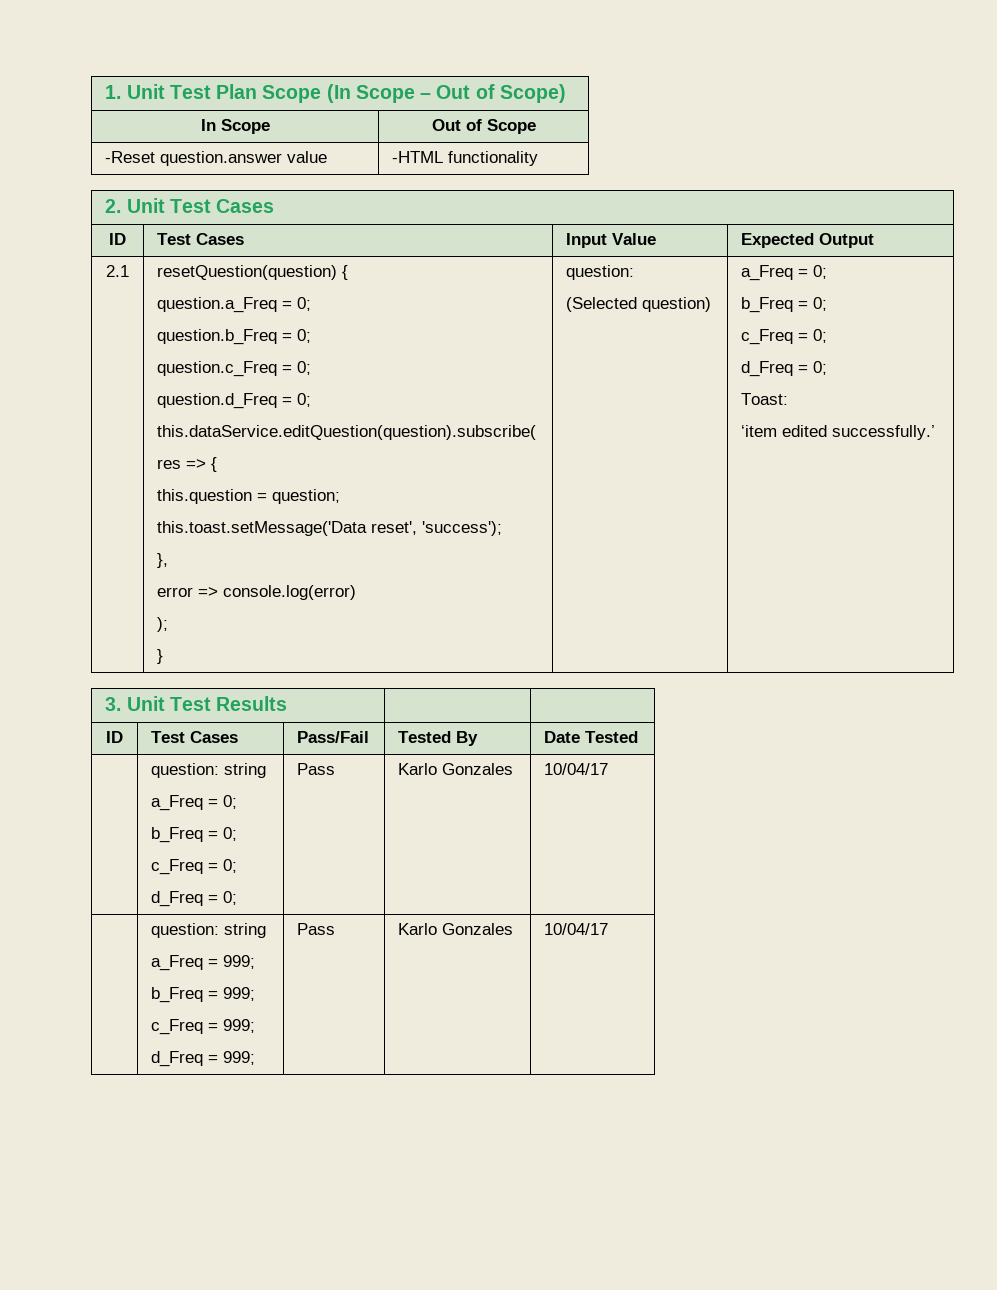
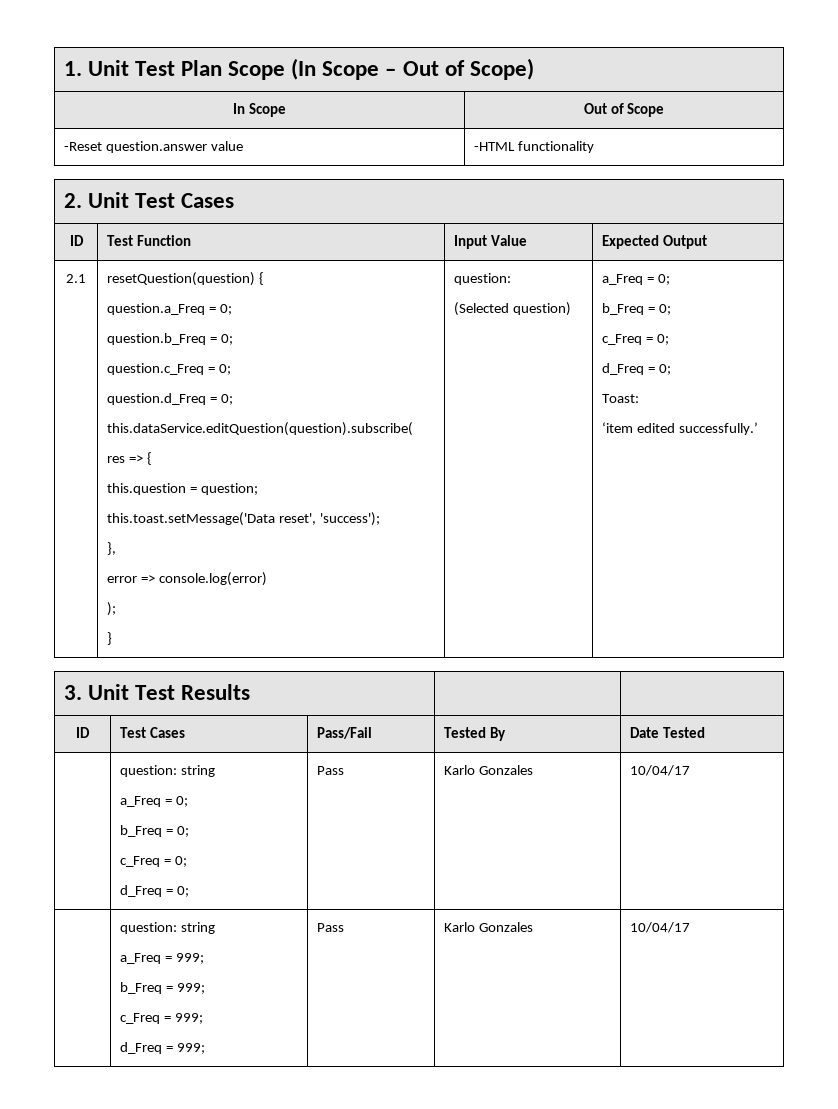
[196,233,245,245] Cases -> [136,235,191,246] Function

